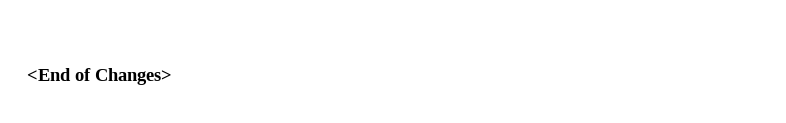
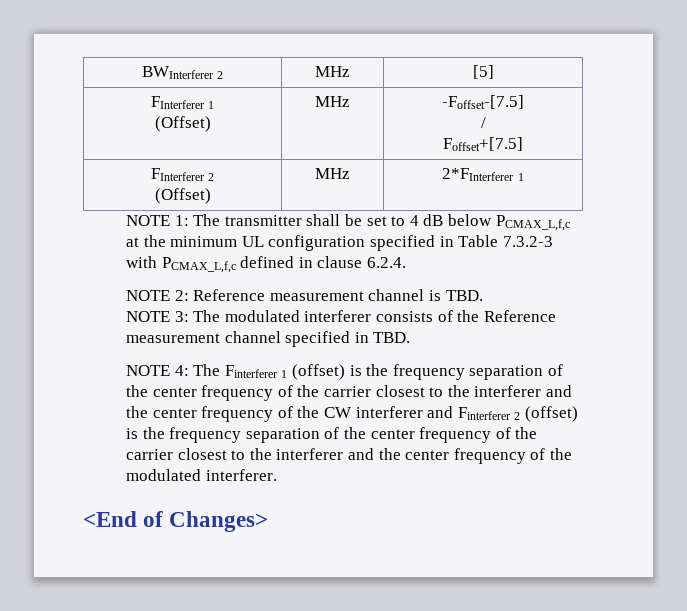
(27, 74) none -> [141,66,224,79] [315,66,350,77] [472,65,494,79] [150,96,215,109] [154,116,211,132] [315,96,350,107] [442,95,524,109] [480,117,486,128] [443,137,523,151] [150,168,215,181] [154,188,211,204] [315,168,350,179] [442,168,524,181] [126,214,570,231] [126,235,553,251] [126,256,407,273] [126,289,483,301] [126,310,556,322] [126,331,411,347] [126,364,563,380] [126,385,572,401] [126,406,578,422] [126,427,538,443] [126,448,572,464] [126,469,277,481] BWInterferer 2 | MHz | [5] // FInterferer 1 // (Offset) | MHz | -Foffset-[7.5] // / // Foffset+[7.5] // FInterferer 2 // (Offset) | MHz | 2*FInterferer 1 // NOTE 1: The transmitter shall be set to 4 dB below PCMAX_L,f,c at the minimum UL configuration specified in Table 7.3.2-3 with PCMAX_L,f,c defined in clause 6.2.4. // NOTE 2: Reference measurement channel is TBD. // NOTE 3: The modulated interferer consists of the Reference measurement channel specified in TBD. // NOTE 4: The Finterferer 1 (offset) is the frequency separation of the center frequency of the carrier closest to the interferer and the center frequency of the CW interferer and Finterferer 2 (offset) is the frequency separation of the center frequency of the carrier closest to the interferer and the center frequency of the modulated interferer. //

